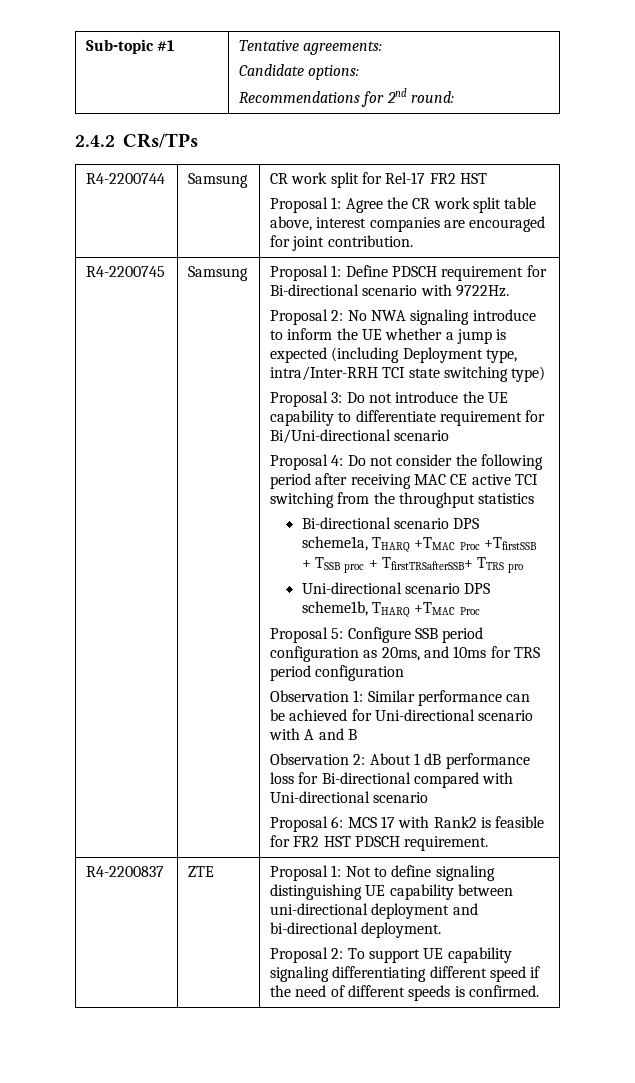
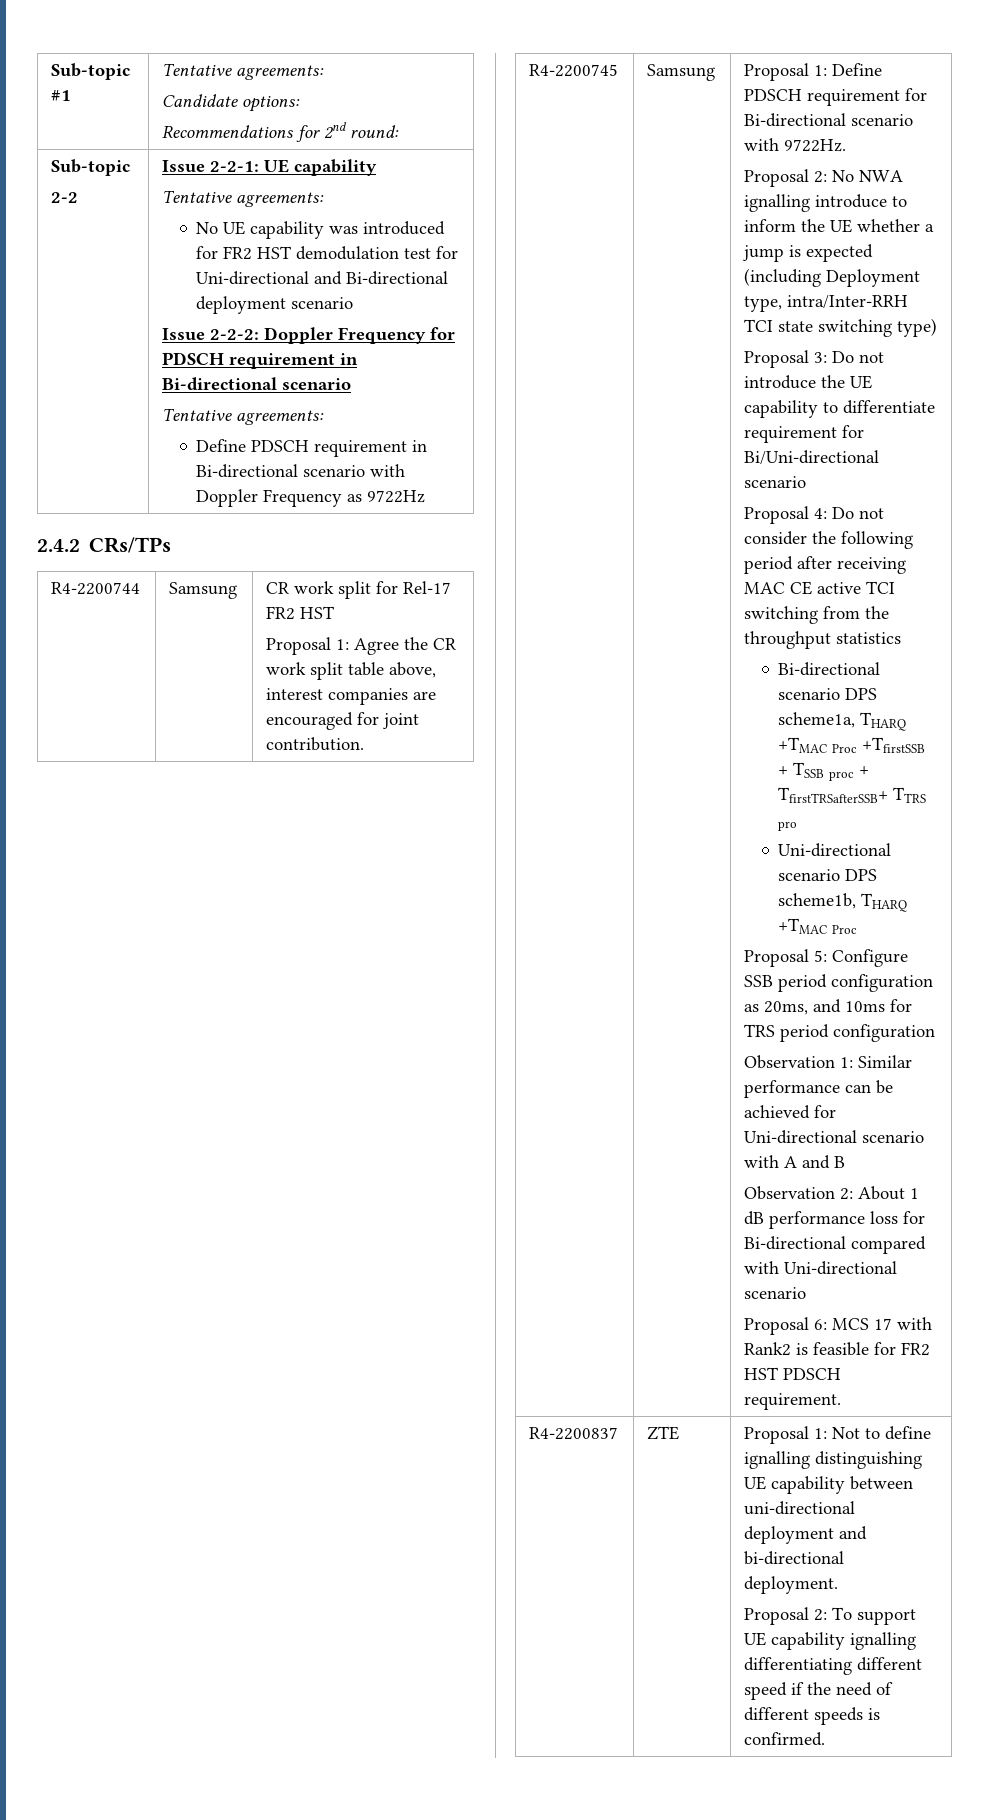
(455, 97) none -> [51,159,131,176] [51,192,79,203] [162,159,378,176] [162,190,325,207] [196,221,446,239] [196,246,459,260] [196,271,449,285] [196,296,354,314] [162,327,456,344] [162,352,359,369] [162,377,352,391] [162,408,325,425] [196,439,428,457] [196,464,406,478] [196,489,426,507] // Sub-topic // 2-2 | Issue 2-2-1: UE capability // Tentative agreements: // No UE capability was introduced for FR2 HST demodulation test for Uni-directional and Bi-directional deployment scenario // Issue 2-2-2: Doppler Frequency for PDSCH requirement in Bi-directional scenario // Tentative agreements: // Define PDSCH requirement in Bi-directional scenario with Doppler Frequency as 9722Hz
[410,309,470,325] signaling -> [744,194,811,212] ignalling
[435,865,495,881] signaling -> [744,1451,811,1469] ignalling
[270,966,330,982] signaling -> [850,1632,917,1650] ignalling

